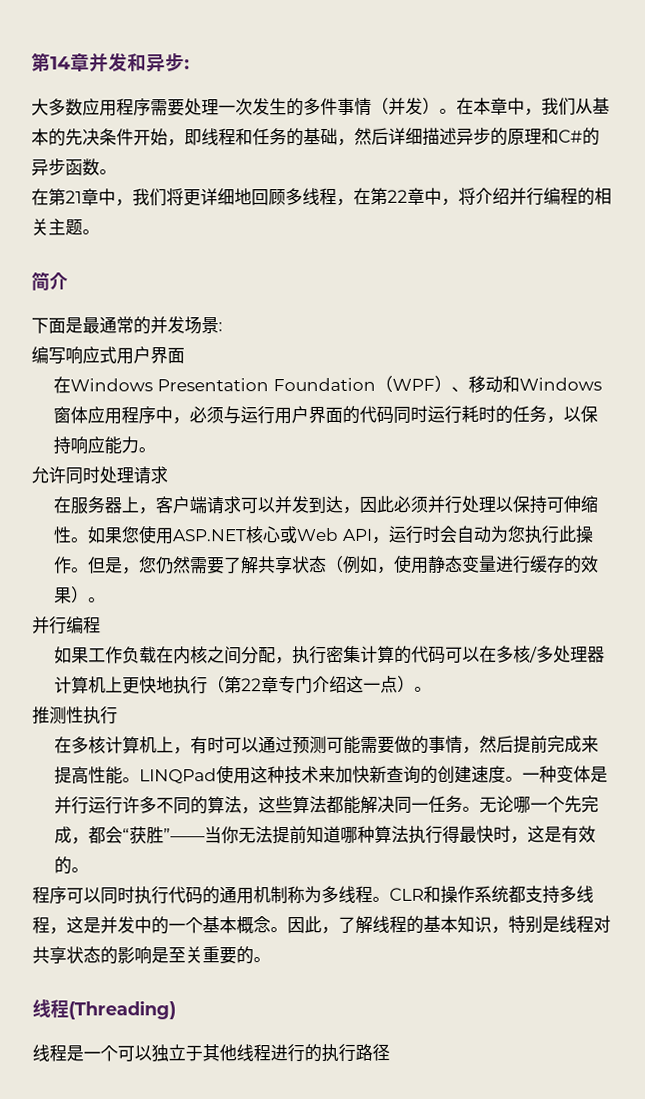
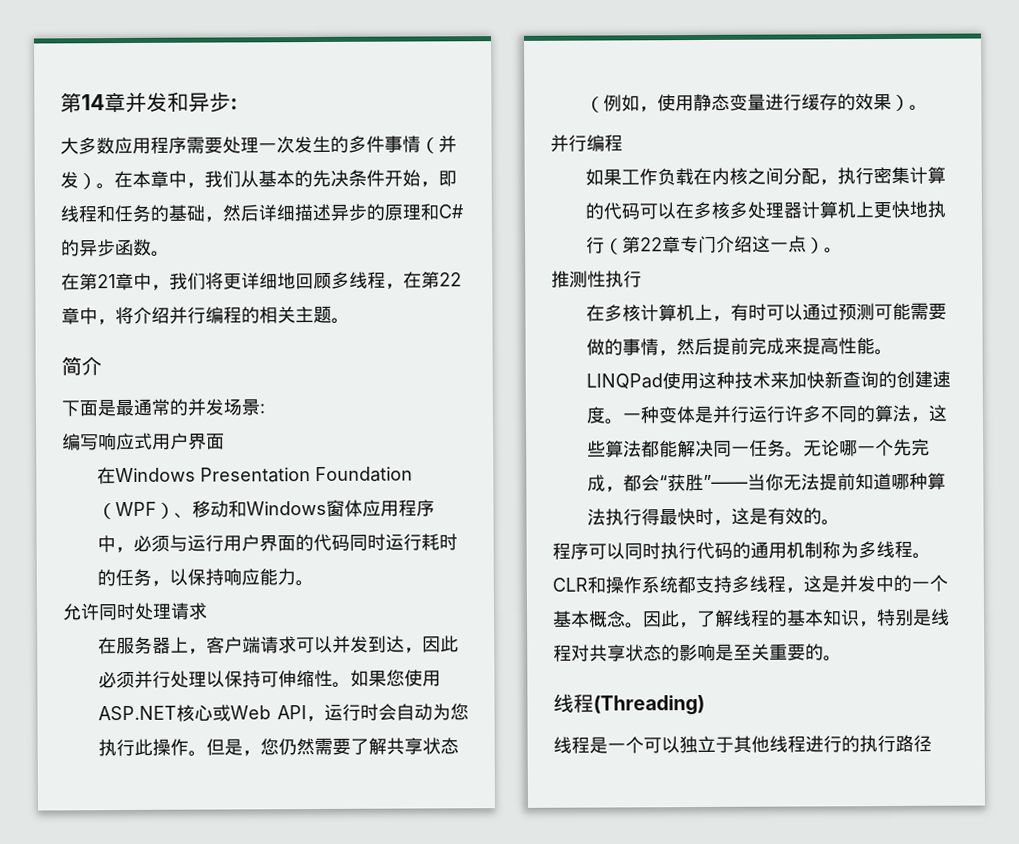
[529,646,539,663] / -> (731, 210) none

